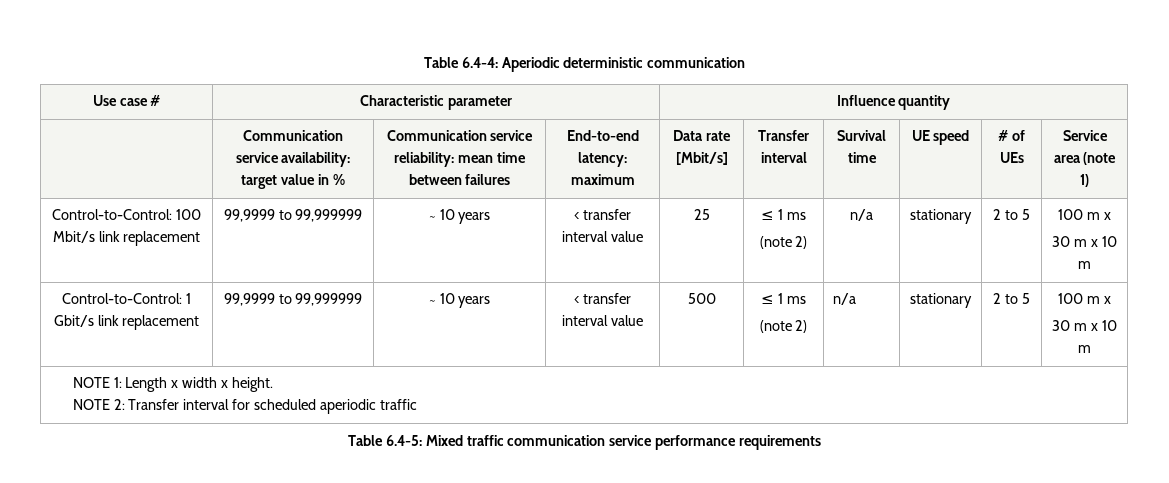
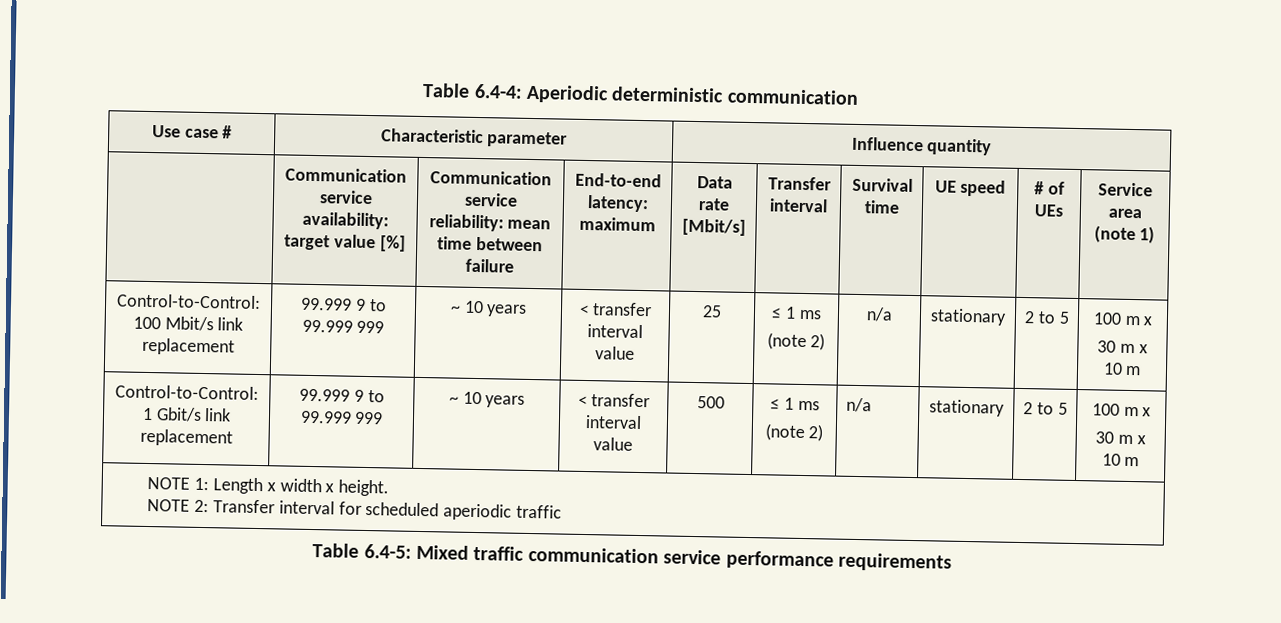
[317,174,345,185] in % -> [379,235,406,252] [%]
[465,174,511,185] failures -> [464,258,514,273] failure
[223,209,363,222] 99,9999 to 99,999999 -> [300,297,387,312] [301,319,385,334] 99.999 9 to 99.999 999
[223,293,363,306] 99,9999 to 99,999999 -> [299,388,385,403] [299,410,384,425] 99.999 9 to 99.999 999

